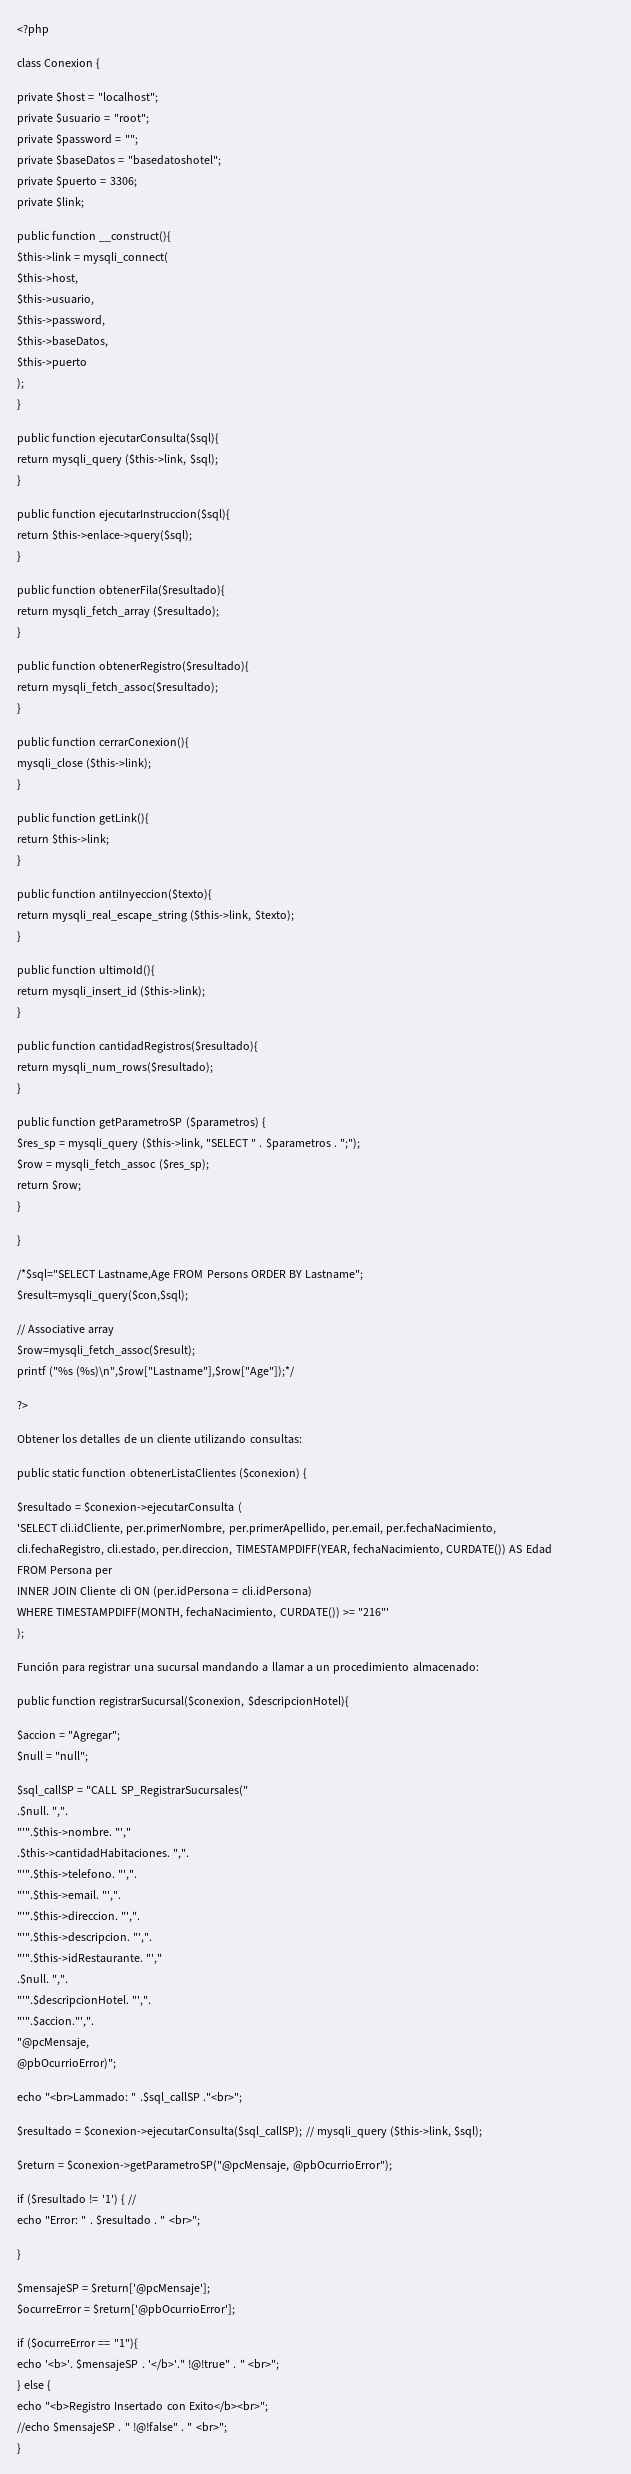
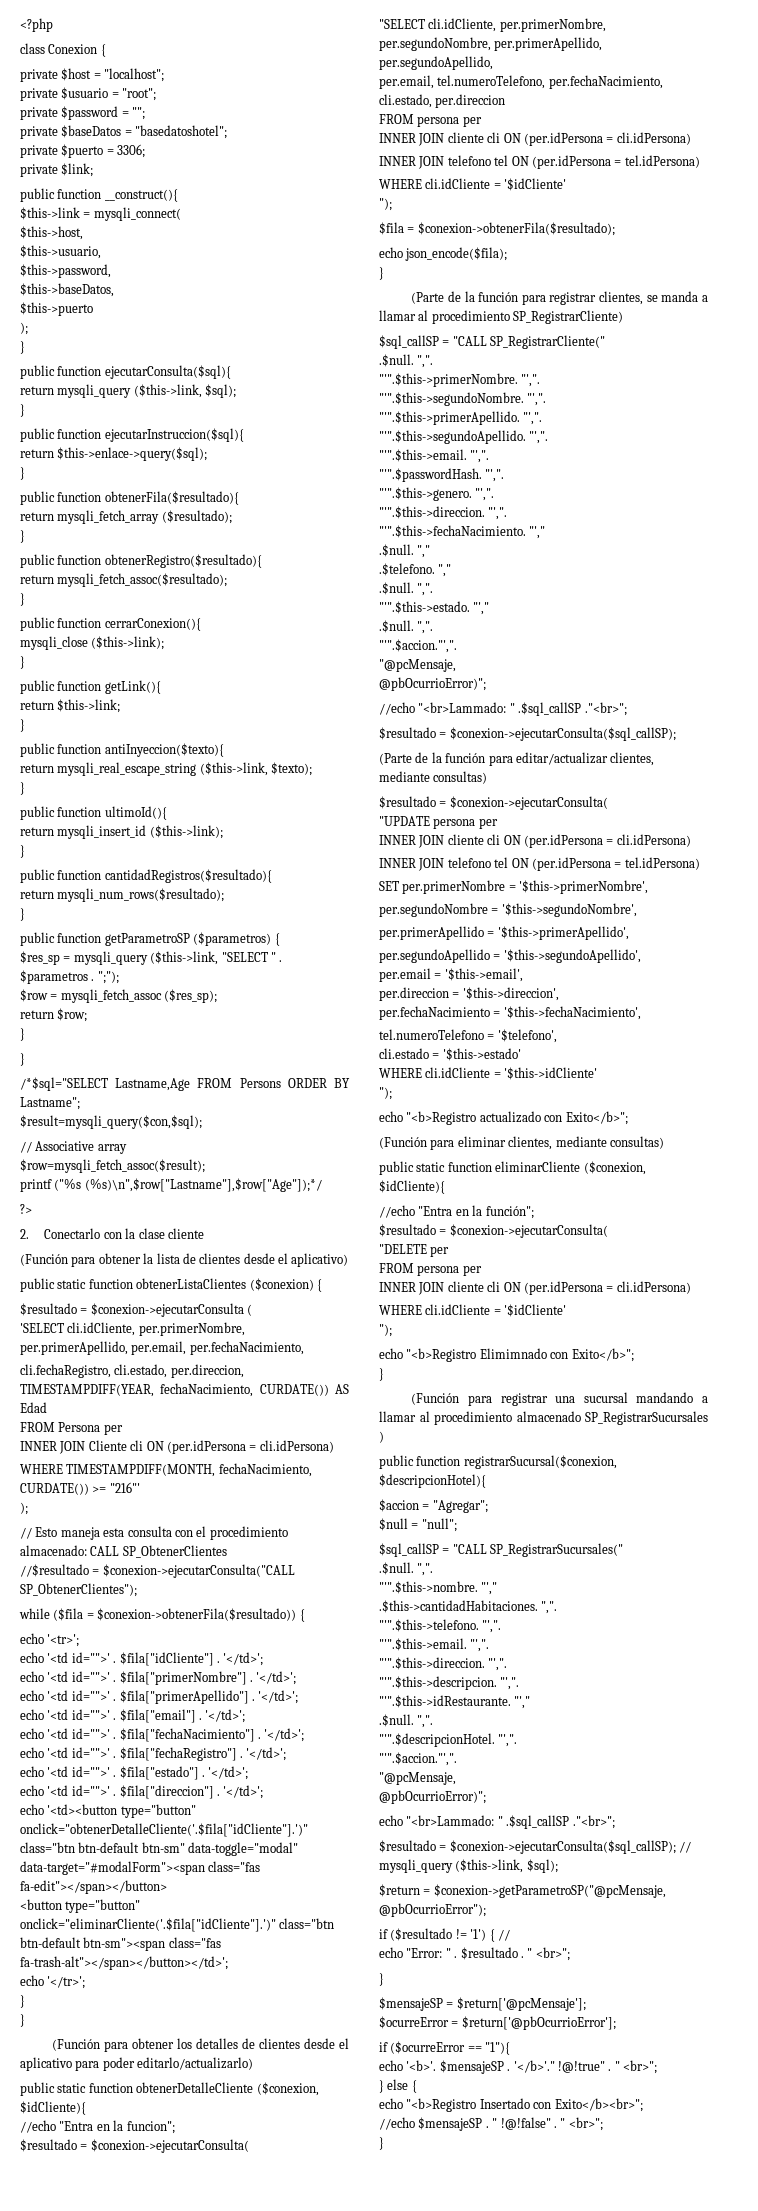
[17,1434,302,1444] Obtener los detalles de un cliente utilizando consultas: -> [20,1228,204,1239] [20,1253,349,1267] 2. Conectarlo con la clase cliente // (Función para obtener la lista de clientes desde el aplicativo)
[17,1662,59,1671] Función -> [20,1526,288,1540] [20,1545,227,1558] [20,1564,295,1578] [20,1583,137,1597] [19,1608,305,1622] [20,1633,80,1647] [20,1652,264,1666] [20,1671,297,1685] [20,1690,299,1704] [20,1709,246,1723] [20,1728,305,1742] [20,1747,287,1761] [20,1766,249,1780] [20,1785,264,1799] [20,1804,196,1818] [20,1823,308,1837] [20,1842,299,1856] [20,1861,261,1875] [20,1880,167,1894] [20,1899,141,1913] [20,1918,335,1932] [20,1937,221,1951] [20,1956,228,1970] [20,1975,86,1989] [20,1995,25,2008] [20,2014,25,2027] [52,2038,349,2052] [20,2057,254,2071] [20,2082,319,2096] [20,2101,86,2115] [20,2120,175,2134] [20,2139,249,2153] [379,18,606,32] [379,37,603,51] [379,56,493,70] [379,75,663,89] [379,94,506,108] [379,114,482,127] [379,132,691,146] [379,155,700,169] [379,178,567,191] [379,198,392,211] [379,222,615,236] [379,247,508,261] [379,267,384,280] [411,291,708,305] [379,310,624,324] [379,335,606,349] [379,354,434,368] [379,373,541,387] [379,392,547,406] [379,411,543,425] [379,430,549,444] [379,449,490,463] [379,468,505,482] [379,487,495,501] [379,506,508,520] [379,525,546,539] [379,544,431,558] [379,563,452,577] [379,582,434,596] [379,601,490,615] [379,620,434,634] [379,639,457,653] [379,659,456,672] [379,677,486,691] [379,702,627,716] [379,727,676,741] [379,752,655,766] [379,771,488,784] [379,796,608,810] [379,816,498,829] [379,834,691,848] [379,857,700,871] [379,880,649,894] [379,903,637,917] [379,926,629,940] [379,949,641,963] [379,968,523,982] [379,987,559,1001] [379,1006,641,1020] [379,1029,557,1043] [379,1048,521,1061] [379,1067,598,1080] [379,1087,392,1100] [379,1111,628,1125] [379,1136,664,1150] [379,1161,646,1175] [379,1180,445,1194] [379,1205,534,1219] [379,1224,608,1238] [379,1244,450,1257] [379,1263,482,1276] [379,1281,691,1295] [379,1304,567,1317] [379,1324,392,1337] [379,1348,634,1362] [379,1368,384,1381] [411,1393,460,1405] // Esto maneja esta consulta con el procedimiento almacenado: CALL SP_ObtenerClientes // //$resultado = $conexion->ejecutarConsulta("CALL SP_ObtenerClientes"); // while ($fila = $conexion->obtenerFila($resultado)) { // echo '<tr>'; // echo '<td id="">' . $fila["idCliente"] . '</td>'; // echo '<td id="">' . $fila["primerNombre"] . '</td>'; // echo '<td id="">' . $fila["primerApellido"] . '</td>'; // echo '<td id="">' . $fila["email"] . '</td>'; // echo '<td id="">' . $fila["fechaNacimiento"] . '</td>'; // echo '<td id="">' . $fila["fechaRegistro"] . '</td>'; // echo '<td id="">' . $fila["estado"] . '</td>'; // echo '<td id="">' . $fila["direccion"] . '</td>'; // echo '<td><button type="button" onclick="obtenerDetalleCliente('.$fila["idCliente"].')" class="btn btn-default btn-sm" data-toggle="modal" data-target="#modalForm"><span class="fas fa-edit"></span></button> // <button type="button" onclick="eliminarCliente('.$fila["idCliente"].')" class="btn btn-default btn-sm"><span class="fas fa-trash-alt"></span></button></td>'; // echo '</tr>'; // } // } // (Función para obtener los detalles de clientes desde el aplicativo para poder editarlo/actualizarlo) // public static function obtenerDetalleCliente ($conexion, $idCliente){ // //echo "Entra en la funcion"; // $resultado = $conexion->ejecutarConsulta( // "SELECT cli.idCliente, per.primerNombre, per.segundoNombre, per.primerApellido, per.segundoApellido, // per.email, tel.numeroTelefono, per.fechaNacimiento, cli.estado, per.direccion // FROM persona per // INNER JOIN cliente cli ON (per.idPersona = cli.idPersona) // INNER JOIN telefono tel ON (per.idPersona = tel.idPersona) // WHERE cli.idCliente = '$idCliente' // "); // $fila = $conexion->obtenerFila($resultado); // echo json_encode($fila); // } // (Parte de la función para registrar clientes, se manda a llamar al procedimiento SP_RegistrarCliente) // $sql_callSP = "CALL SP_RegistrarCliente(" // .$null. ",". // "'".$this->primerNombre. "',". // "'".$this->segundoNombre. "',". // "'".$this->primerApellido. "',". // "'".$this->segundoApellido. "',". // "'".$this->email. "',". // "'".$passwordHash. "',". // "'".$this->genero. "',". // "'".$this->direccion. "',". // "'".$this->fechaNacimiento. "'," // .$null. "," // .$telefono. "," // .$null. ",". // "'".$this->estado. "'," // .$null. ",". // "'".$accion."',". // "@pcMensaje, // @pbOcurrioError)"; // //echo "<br>Lammado: " .$sql_callSP ."<br>"; // $resultado = $conexion->ejecutarConsulta($sql_callSP); // (Parte de la función para editar/actualizar clientes, mediante consultas) // $resultado = $conexion->ejecutarConsulta( // "UPDATE persona per // INNER JOIN cliente cli ON (per.idPersona = cli.idPersona) // INNER JOIN telefono tel ON (per.idPersona = tel.idPersona) // SET per.primerNombre = '$this->primerNombre', // per.segundoNombre = '$this->segundoNombre', // per.primerApellido = '$this->primerApellido', // per.segundoApellido = '$this->segundoApellido', // per.email = '$this->email', // per.direccion = '$this->direccion', // per.fechaNacimiento = '$this->fechaNacimiento', // tel.numeroTelefono = '$telefono', // cli.estado = '$this->estado' // WHERE cli.idCliente = '$this->idCliente' // "); // echo "<b>Registro actualizado con Exito</b>"; // (Función para eliminar clientes, mediante consultas) // public static function eliminarCliente ($conexion, $idCliente){ // //echo "Entra en la función"; // $resultado = $conexion->ejecutarConsulta( // "DELETE per // FROM persona per // INNER JOIN cliente cli ON (per.idPersona = cli.idPersona) // WHERE cli.idCliente = '$idCliente' // "); // echo "<b>Registro Elimimnado con Exito</b>"; // } // (Función
[306,1662,479,1674] a un procedimiento almacenado: -> [419,1411,708,1425] [379,1431,384,1443] al procedimiento almacenado SP_RegistrarSucursales )

